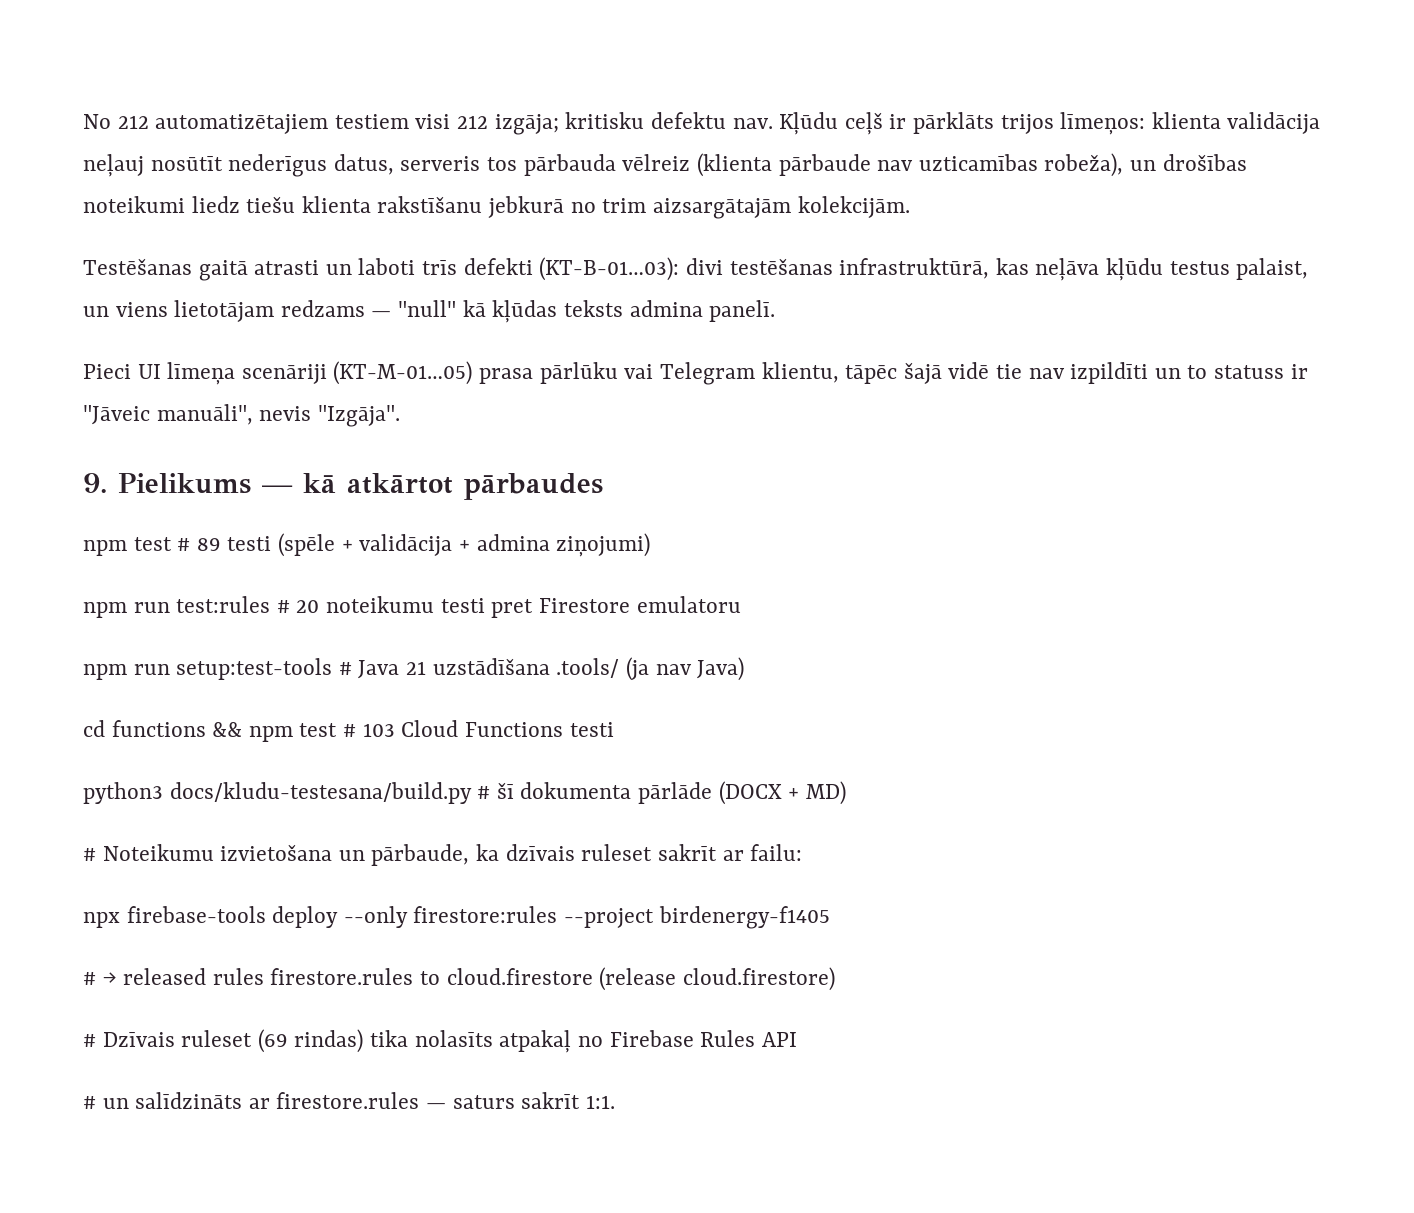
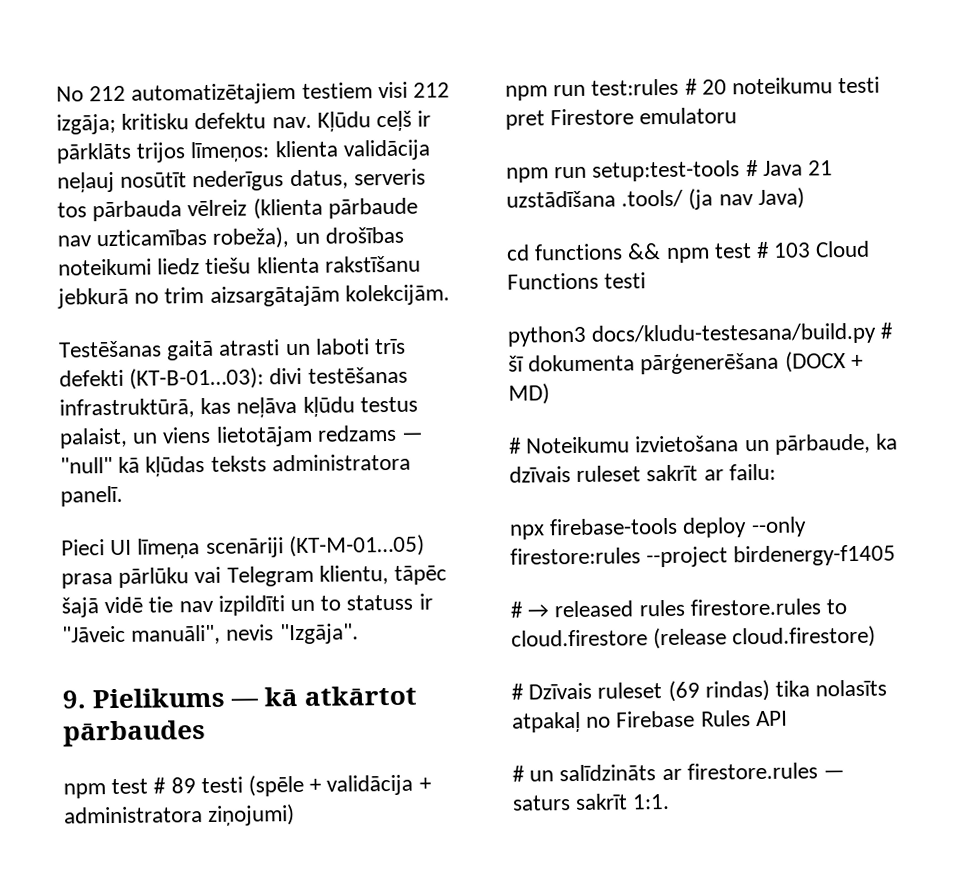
[629,300,703,317] admina -> [271,453,411,472] administratora
[476,534,550,551] admina -> [64,806,203,824] administratora
[638,782,713,804] pārlāde -> [640,352,780,375] pārģenerēšana

